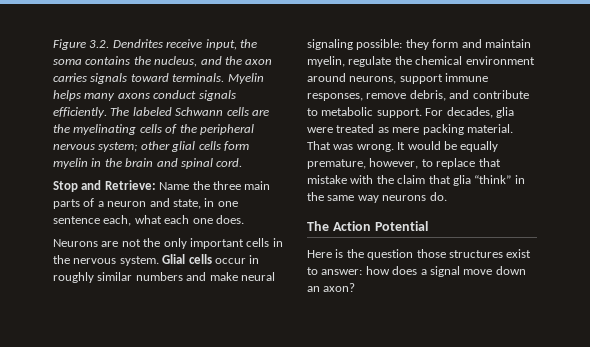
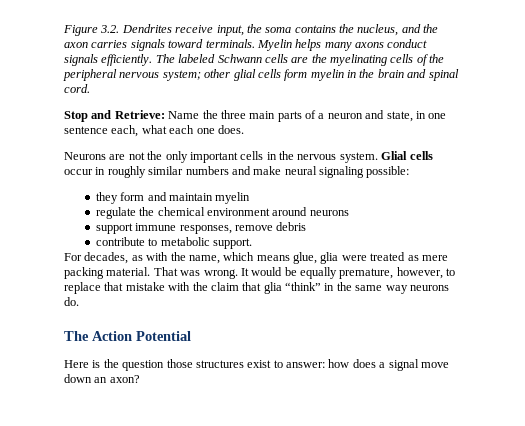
(403, 44) none -> (410, 172) //
[307,56,345,67] myelin, -> [215,192,251,204] myelin //
[349,76,397,84] neurons, -> [309,210,349,216] neurons //
[409,90,470,101] debris, and -> [276,222,307,231] debris //
(422, 113) none -> (253, 243) //
(493, 112) none -> [131,252,317,264] as with the name, which means glue,

